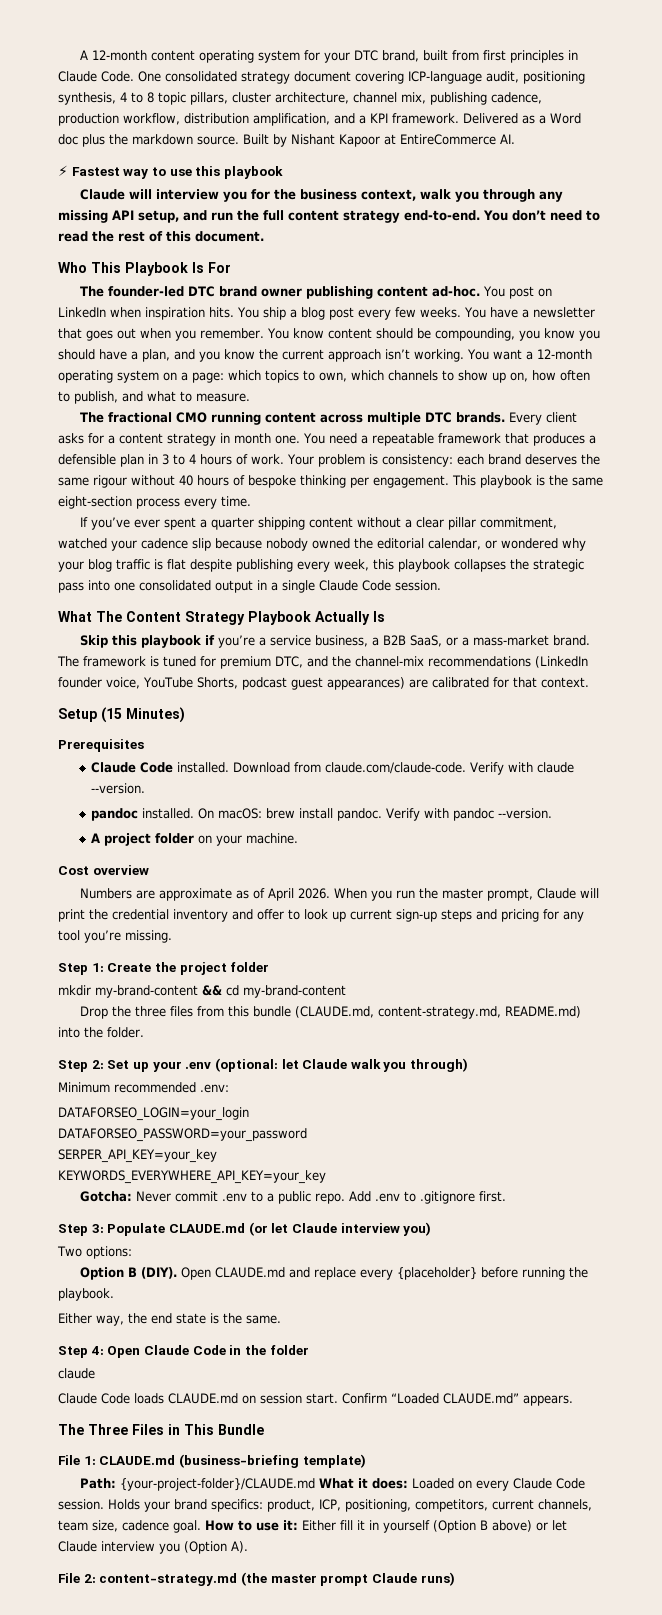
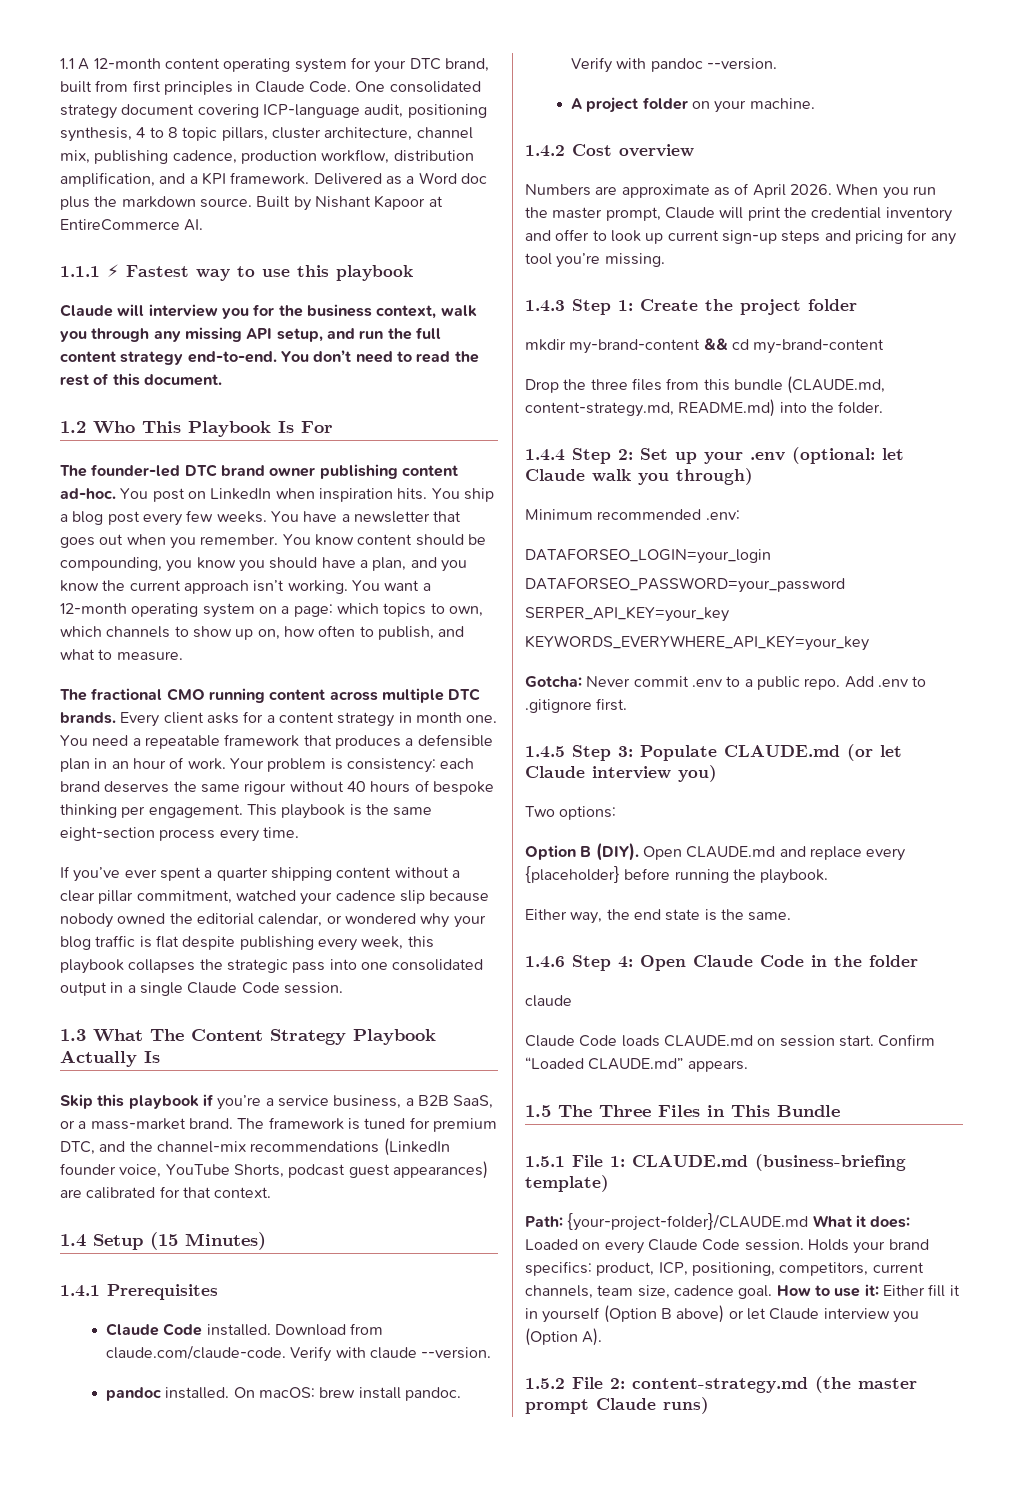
(80, 55) none -> [60,58,74,69] 1.1
(515, 139) none -> [60,266,100,277] 1.1.1
(264, 236) none -> [60,421,86,433] 1.2
[162,454,232,465] 3 to 4 hours -> [111,758,166,769] an hour
(441, 585) none -> [60,1029,86,1041] 1.3
(589, 682) none -> [60,1234,86,1247] 1.4
(185, 715) none -> [60,1285,100,1297] 1.4.1
(299, 838) none -> [525,145,565,157] 1.4.2
(172, 936) none -> [525,300,565,312] 1.4.3
(144, 1032) none -> [525,449,565,461] 1.4.4
(507, 1196) none -> [525,746,565,758] 1.4.5
(281, 1319) none -> [525,956,565,968] 1.4.6
(573, 1400) none -> [525,1105,551,1117] 1.5
(264, 1429) none -> [525,1156,565,1167] 1.5.1
(248, 1547) none -> [525,1378,565,1389] 1.5.2

